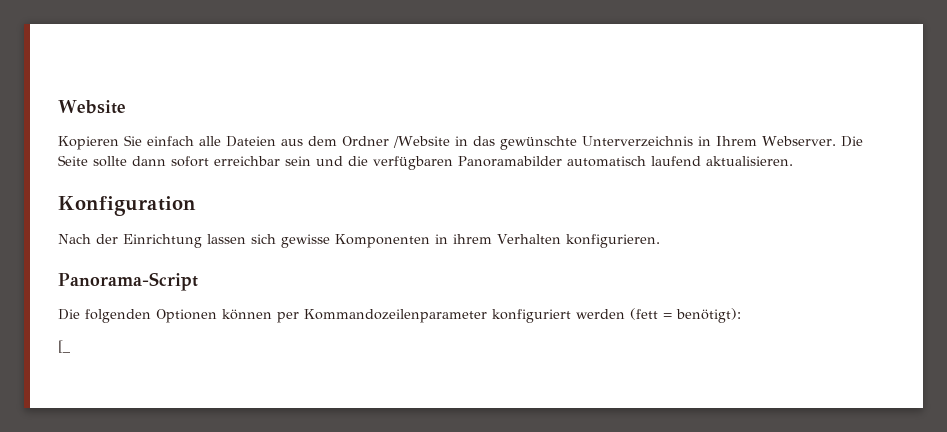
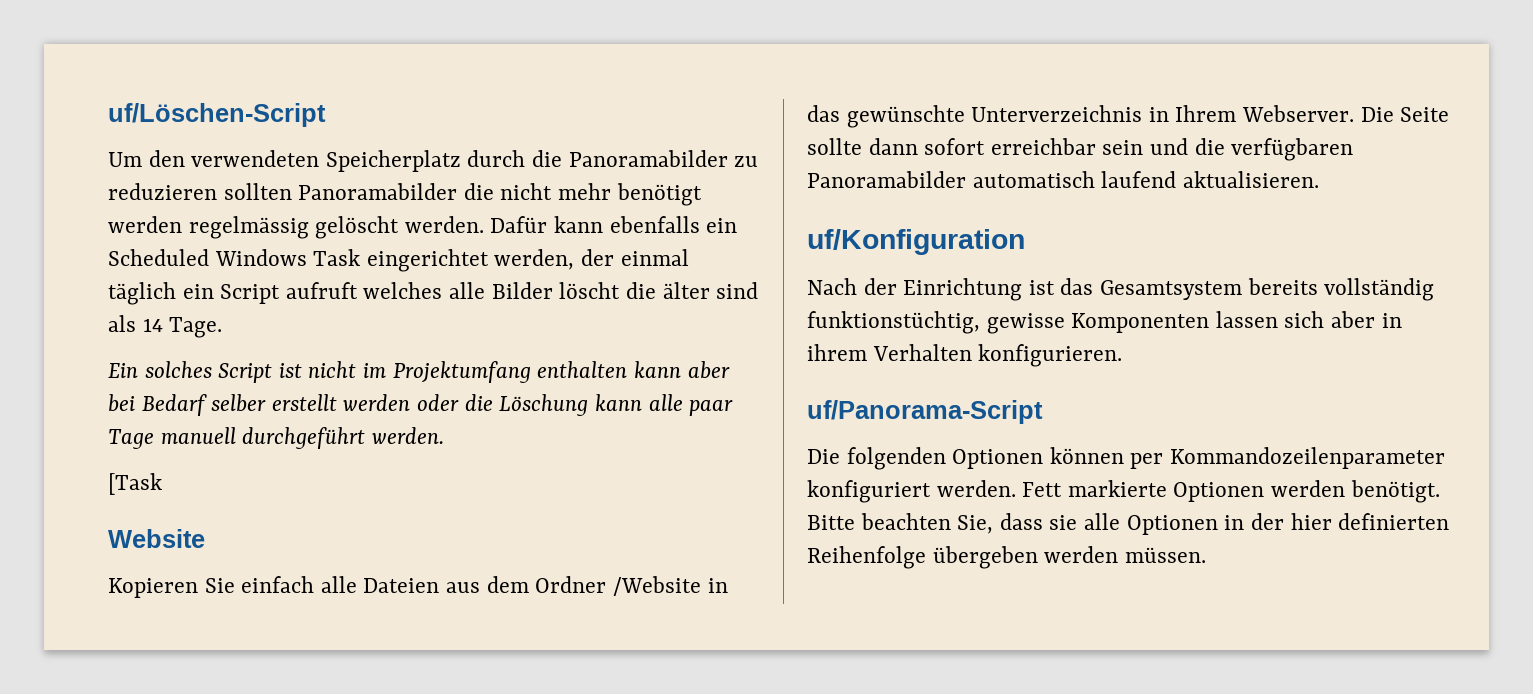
(58, 107) none -> [108,103,326,127] [108,150,759,172] [108,183,702,206] [108,216,738,239] [108,249,689,272] [108,282,759,305] [108,315,223,338] [108,361,730,383] [108,394,734,416] [108,427,444,449] [108,473,162,495] uf/Löschen-Script // Um den verwendeten Speicherplatz durch die Panoramabilder zu reduzieren sollten Panoramabilder die nicht mehr benötigt werden regelmässig gelöscht werden. Dafür kann ebenfalls ein Scheduled Windows Task eingerichtet werden, der einmal täglich ein Script aufruft welches alle Bilder löscht die älter sind als 14 Tage. // Ein solches Script ist nicht im Projektumfang enthalten kann aber bei Bedarf selber erstellt werden oder die Löschung kann alle paar Tage manuell durchgeführt werden. // [Task //
[58,196,196,216] Konfiguration -> [807,229,1025,255] uf/Konfiguration
[207,234,430,248] lassen sich gewisse Komponenten -> [1028,278,1435,301] [807,311,1376,334] ist das Gesamtsystem bereits vollständig funktionstüchtig, gewisse Komponenten lassen sich aber
[58,272,198,291] Panorama-Script -> [807,400,1043,424] uf/Panorama-Script
[576,308,741,323] [58,340,70,353] werden (fett = benötigt): // [_ -> [936,480,1440,503] [807,513,1450,535] [807,546,1206,569] werden. Fett markierte Optionen werden benötigt. Bitte beachten Sie, dass sie alle Optionen in der hier definierten Reihenfolge übergeben werden müssen.

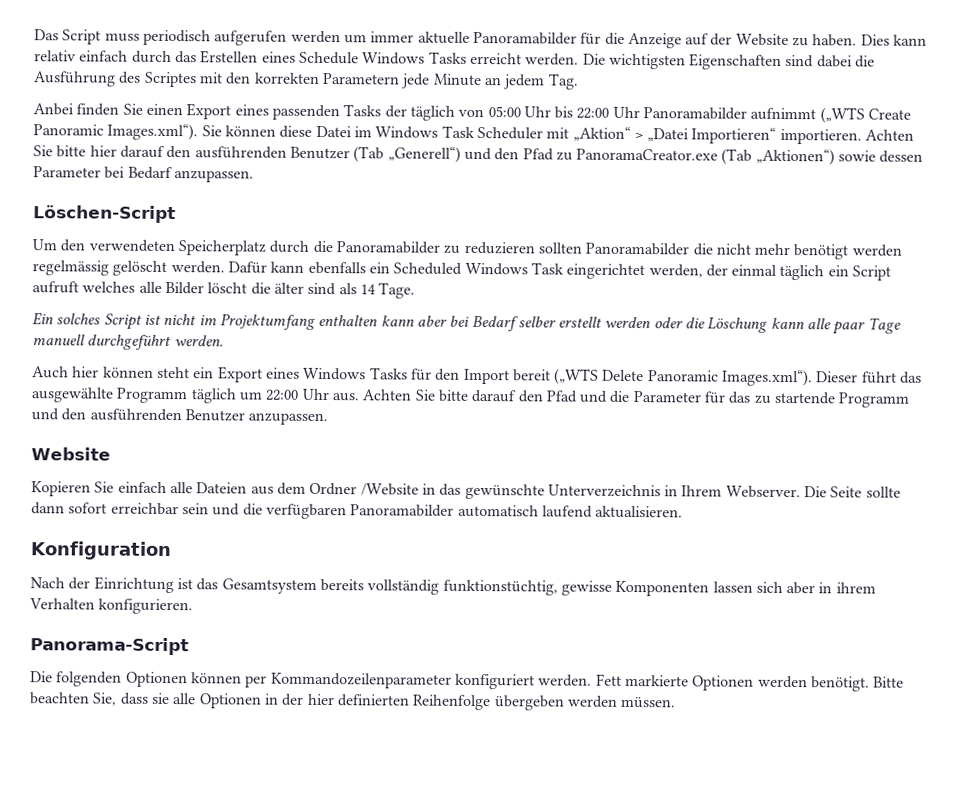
[108,103,326,127] uf/Löschen-Script -> [34,29,928,49] [34,50,876,70] [33,71,579,90] [33,103,912,124] [33,123,915,145] [33,145,924,166] [33,166,254,183] [33,205,176,224] Das Script muss periodisch aufgerufen werden um immer aktuelle Panoramabilder für die Anzeige auf der Website zu haben. Dies kann relativ einfach durch das Erstellen eines Schedule Windows Tasks erreicht werden. Die wichtigsten Eigenschaften sind dabei die Ausführung des Scriptes mit den korrekten Parametern jede Minute an jedem Tag. // Anbei finden Sie einen Export eines passenden Tasks der täglich von 05:00 Uhr bis 22:00 Uhr Panoramabilder aufnimmt („WTS Create Panoramic Images.xml“). Sie können diese Datei im Windows Task Scheduler mit „Aktion“ > „Datei Importieren“ importieren. Achten Sie bitte hier darauf den ausführenden Benutzer (Tab „Generell“) und den Pfad zu PanoramaCreator.exe (Tab „Aktionen“) sowie dessen Parameter bei Bedarf anzupassen. // Löschen-Script
[108,473,162,495] [Task -> [32,366,923,387] [31,387,911,408] [31,408,329,426] Auch hier können steht ein Export eines Windows Tasks für den Import bereit („WTS Delete Panoramic Images.xml“). Dieser führt das ausgewählte Programm täglich um 22:00 Uhr aus. Achten Sie bitte darauf den Pfad und die Parameter für das zu startende Programm und den ausführenden Benutzer anzupassen.
[807,229,1025,255] uf/Konfiguration -> [30,541,172,561] Konfiguration
[807,400,1043,424] uf/Panorama-Script -> [30,637,189,656] Panorama-Script

